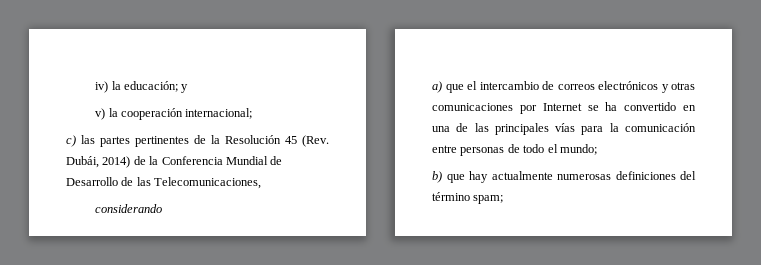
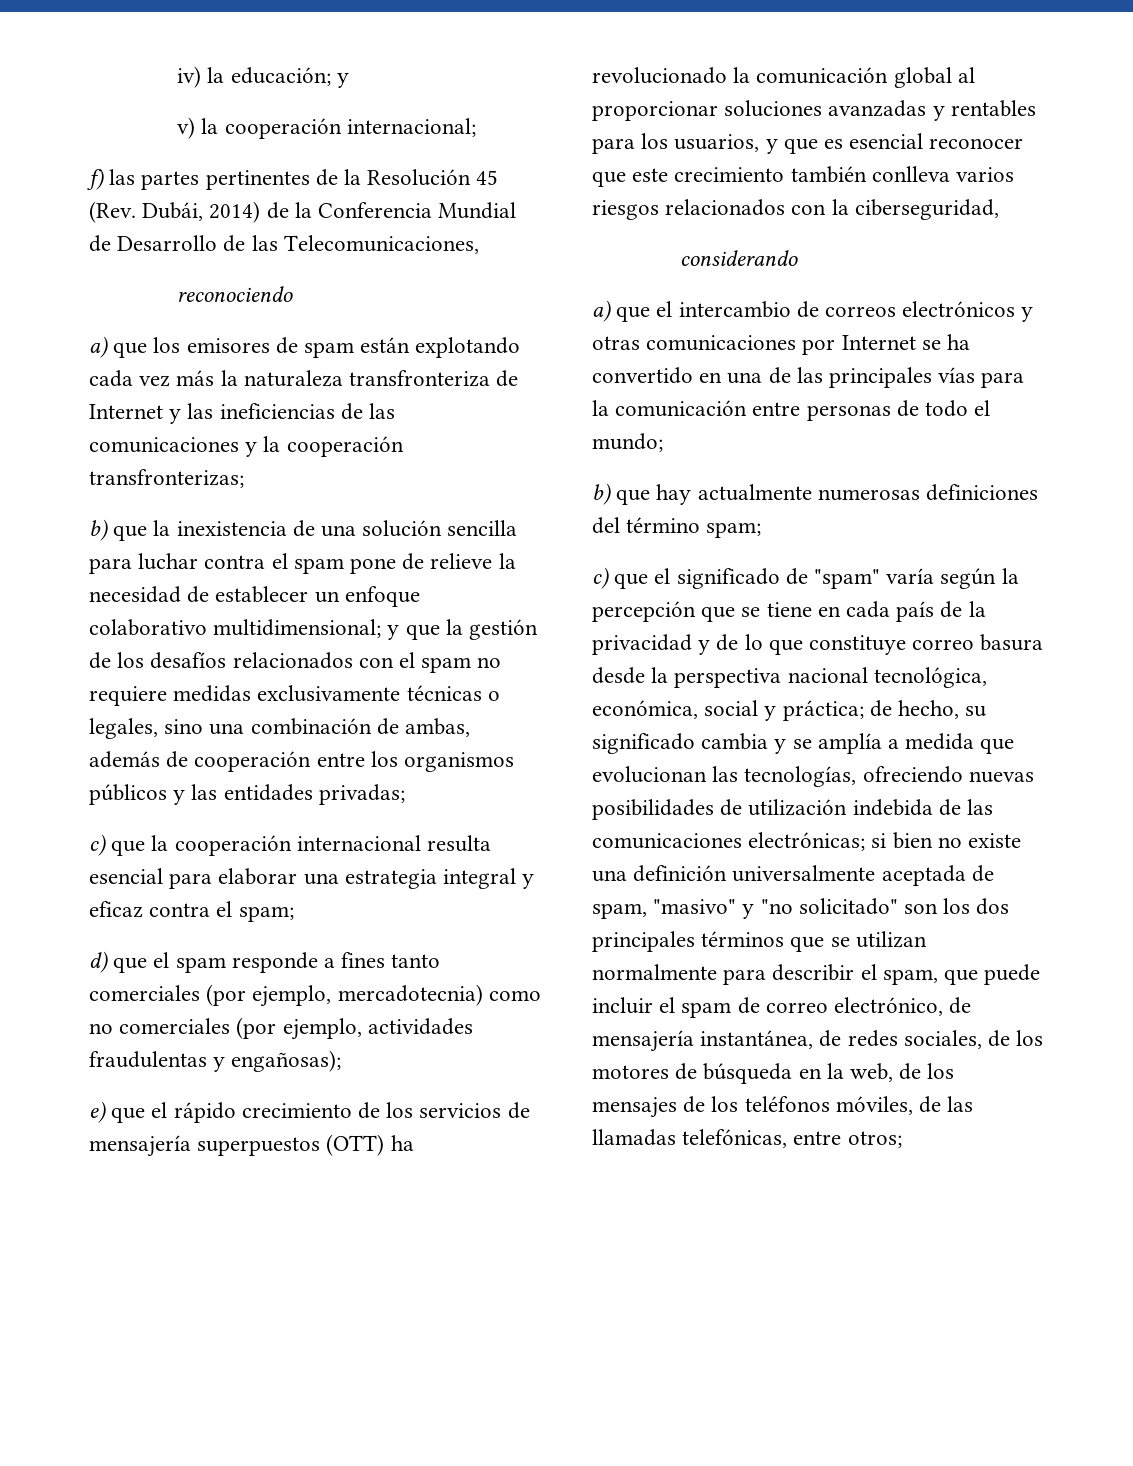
[66,135,76,147] c) -> [87,168,104,190] f)
(262, 183) none -> [177,286,294,302] [89,336,521,358] [89,370,519,387] [89,403,396,424] [89,436,404,457] [89,469,244,488] [89,519,518,541] [89,553,516,574] [89,586,420,607] [89,619,539,640] [89,652,502,673] [89,685,500,706] [89,718,471,739] [89,751,515,772] [89,784,405,805] [89,834,492,856] [89,868,535,889] [89,901,294,922] [89,951,441,973] [89,984,541,1007] [89,1017,473,1040] [89,1050,342,1072] [89,1101,530,1123] [89,1134,414,1157] [592,67,975,88] [592,100,1036,121] [592,133,1024,154] [592,166,1015,187] [592,199,999,220] // reconociendo // a) que los emisores de spam están explotando cada vez más la naturaleza transfronteriza de Internet y las ineficiencias de las comunicaciones y la cooperación transfronterizas; // b) que la inexistencia de una solución sencilla para luchar contra el spam pone de relieve la necesidad de establecer un enfoque colaborativo multidimensional; y que la gestión de los desafíos relacionados con el spam no requiere medidas exclusivamente técnicas o legales, sino una combinación de ambas, además de cooperación entre los organismos públicos y las entidades privadas; // c) que la cooperación internacional resulta esencial para elaborar una estrategia integral y eficaz contra el spam; // d) que el spam responde a fines tanto comerciales (por ejemplo, mercadotecnia) como no comerciales (por ejemplo, actividades fraudulentas y engañosas); // e) que el rápido crecimiento de los servicios de mensajería superpuestos (OTT) ha revolucionado la comunicación global al proporcionar soluciones avanzadas y rentables para los usuarios, y que es esencial reconocer que este crecimiento también conlleva varios riesgos relacionados con la ciberseguridad,
(504, 199) none -> [592,567,1019,589] [592,601,986,622] [592,634,1044,655] [592,667,987,688] [592,700,987,721] [592,733,1015,754] [592,766,1034,787] [592,799,994,820] [592,832,1022,851] [592,865,994,886] [592,898,1010,919] [592,931,927,952] [592,964,1041,985] [592,997,972,1018] [592,1030,1044,1052] [592,1063,955,1084] [592,1096,974,1118] [592,1129,902,1148] // c) que el significado de "spam" varía según la percepción que se tiene en cada país de la privacidad y de lo que constituye correo basura desde la perspectiva nacional tecnológica, económica, social y práctica; de hecho, su significado cambia y se amplía a medida que evolucionan las tecnologías, ofreciendo nuevas posibilidades de utilización indebida de las comunicaciones electrónicas; si bien no existe una definición universalmente aceptada de spam, "masivo" y "no solicitado" son los dos principales términos que se utilizan normalmente para describir el spam, que puede incluir el spam de correo electrónico, de mensajería instantánea, de redes sociales, de los motores de búsqueda en la web, de los mensajes de los teléfonos móviles, de las llamadas telefónicas, entre otros;

